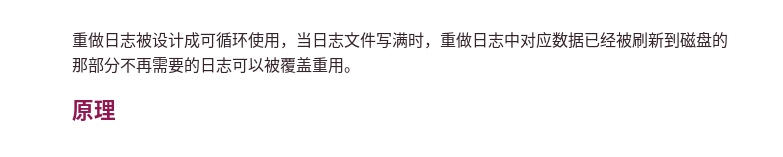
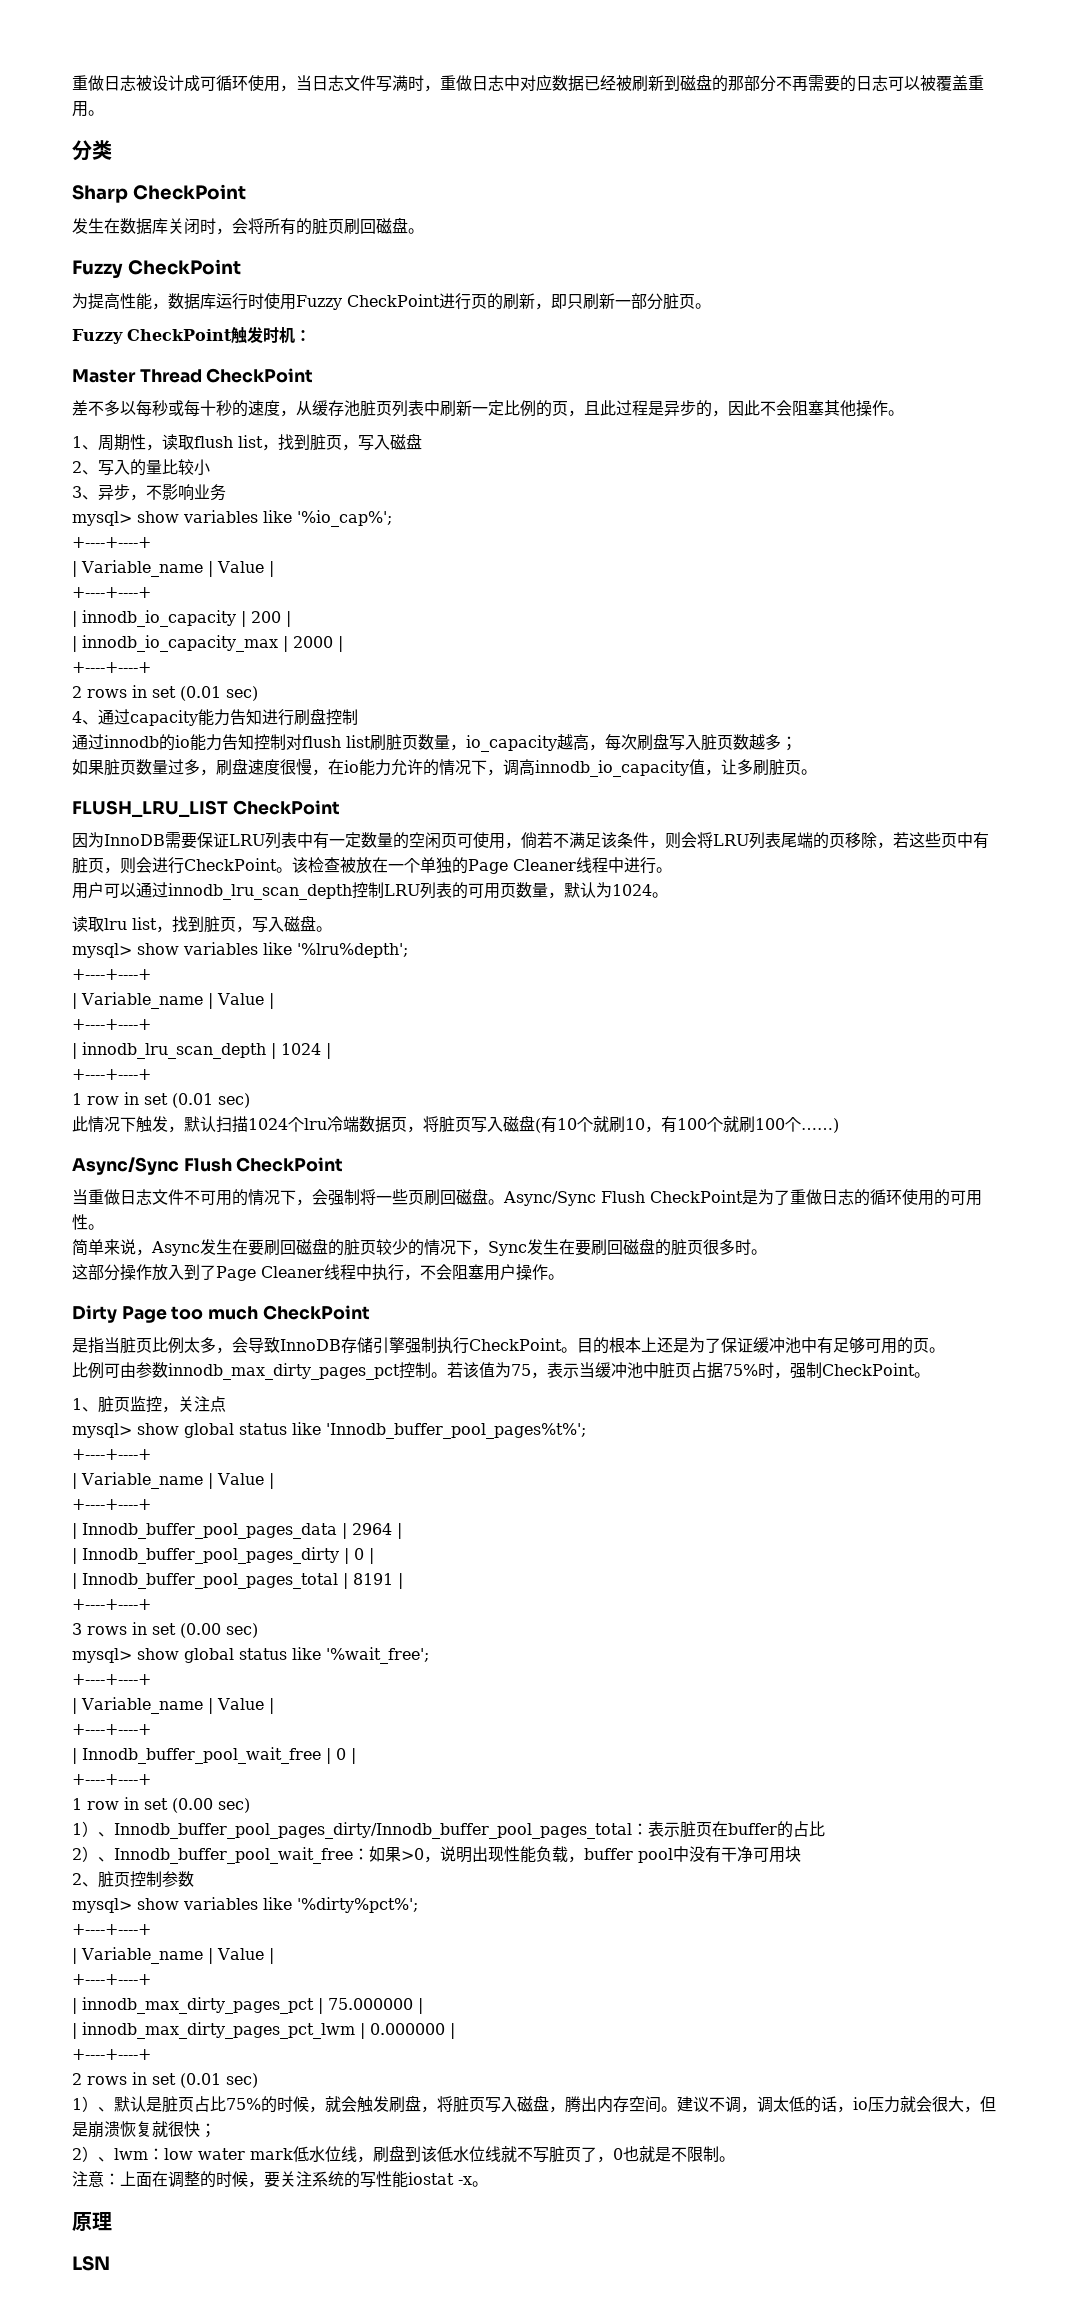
(360, 70) none -> [72,140,112,161] [72,184,246,203] [72,217,424,235] [72,259,241,279] [72,293,711,310] [72,326,311,344] [72,368,314,383] [72,400,904,417] [72,433,422,451] [72,459,210,476] [72,484,226,501] [72,510,392,527] [72,537,151,548] [72,560,274,577] [72,587,151,598] [72,610,291,627] [72,635,343,652] [72,662,151,673] [72,685,258,701] [72,708,358,726] [72,733,797,752] [72,758,817,777] [72,800,340,817] [72,832,989,849] [72,857,672,874] [72,882,668,900] [72,915,332,933] [72,942,408,958] [72,969,151,980] [72,992,274,1009] [72,1019,151,1030] [72,1042,331,1059] [72,1069,151,1080] [72,1092,250,1108] [72,1115,839,1133] [72,1157,344,1175] [72,1188,982,1206] [72,1214,104,1230] [72,1238,767,1256] [72,1264,564,1281] [72,1305,370,1323] [72,1337,945,1354] [72,1362,930,1380] [72,1396,226,1413] [72,1422,586,1439] [72,1449,151,1460] [72,1472,274,1489] [72,1499,151,1510] [72,1523,402,1539] [72,1547,374,1564] [72,1573,403,1589] [72,1599,151,1610] [72,1622,258,1638] [72,1647,429,1664] [72,1674,151,1685] [72,1697,274,1714] [72,1724,151,1735] [72,1747,356,1764] [72,1774,151,1785] [72,1797,250,1813] [72,1821,825,1839] [72,1846,801,1864] [72,1871,194,1888] [72,1897,418,1913] [72,1924,151,1935] [72,1947,274,1964] [72,1974,151,1985] [72,1997,423,2014] [72,2022,455,2039] [72,2049,151,2060] [72,2072,258,2088] [72,2095,996,2113] [72,2121,216,2138] [72,2145,735,2163] [72,2171,488,2188] // 分类 // Sharp CheckPoint // 发生在数据库关闭时，会将所有的脏页刷回磁盘。 // Fuzzy CheckPoint // 为提高性能，数据库运行时使用Fuzzy CheckPoint进行页的刷新，即只刷新一部分脏页。 // Fuzzy CheckPoint触发时机： // Master Thread CheckPoint // 差不多以每秒或每十秒的速度，从缓存池脏页列表中刷新一定比例的页，且此过程是异步的，因此不会阻塞其他操作。 // 1、周期性，读取flush list，找到脏页，写入磁盘 // 2、写入的量比较小 // 3、异步，不影响业务 // mysql> show variables like '%io_cap%'; // +----+----+ // | Variable_name | Value | // +----+----+ // | innodb_io_capacity | 200 | // | innodb_io_capacity_max | 2000 | // +----+----+ // 2 rows in set (0.01 sec) // 4、通过capacity能力告知进行刷盘控制 // 通过innodb的io能力告知控制对flush list刷脏页数量，io_capacity越高，每次刷盘写入脏页数越多； // 如果脏页数量过多，刷盘速度很慢，在io能力允许的情况下，调高innodb_io_capacity值，让多刷脏页。 // FLUSH_LRU_LIST CheckPoint // 因为InnoDB需要保证LRU列表中有一定数量的空闲页可使用，倘若不满足该条件，则会将LRU列表尾端的页移除，若这些页中有脏页，则会进行CheckPoint。该检查被放在一个单独的Page Cleaner线程中进行。 // 用户可以通过innodb_lru_scan_depth控制LRU列表的可用页数量，默认为1024。 // 读取lru list，找到脏页，写入磁盘。 // mysql> show variables like '%lru%depth'; // +----+----+ // | Variable_name | Value | // +----+----+ // | innodb_lru_scan_depth | 1024 | // +----+----+ // 1 row in set (0.01 sec) // 此情况下触发，默认扫描1024个lru冷端数据页，将脏页写入磁盘(有10个就刷10，有100个就刷100个……) // Async/Sync Flush CheckPoint // 当重做日志文件不可用的情况下，会强制将一些页刷回磁盘。Async/Sync Flush CheckPoint是为了重做日志的循环使用的可用性。 // 简单来说，Async发生在要刷回磁盘的脏页较少的情况下，Sync发生在要刷回磁盘的脏页很多时。 // 这部分操作放入到了Page Cleaner线程中执行，不会阻塞用户操作。 // Dirty Page too much CheckPoint // 是指当脏页比例太多，会导致InnoDB存储引擎强制执行CheckPoint。目的根本上还是为了保证缓冲池中有足够可用的页。 // 比例可由参数innodb_max_dirty_pages_pct控制。若该值为75，表示当缓冲池中脏页占据75%时，强制CheckPoint。 // 1、脏页监控，关注点 // mysql> show global status like 'Innodb_buffer_pool_pages%t%'; // +----+----+ // | Variable_name | Value | // +----+----+ // | Innodb_buffer_pool_pages_data | 2964 | // | Innodb_buffer_pool_pages_dirty | 0 | // | Innodb_buffer_pool_pages_total | 8191 | // +----+----+ // 3 rows in set (0.00 sec) // mysql> show global status like '%wait_free'; // +----+----+ // | Variable_name | Value | // +----+----+ // | Innodb_buffer_pool_wait_free | 0 | // +----+----+ // 1 row in set (0.00 sec) // 1）、Innodb_buffer_pool_pages_dirty/Innodb_buffer_pool_pages_total：表示脏页在buffer的占比 // 2）、Innodb_buffer_pool_wait_free：如果>0，说明出现性能负载，buffer pool中没有干净可用块 // 2、脏页控制参数 // mysql> show variables like '%dirty%pct%'; // +----+----+ // | Variable_name | Value | // +----+----+ // | innodb_max_dirty_pages_pct | 75.000000 | // | innodb_max_dirty_pages_pct_lwm | 0.000000 | // +----+----+ // 2 rows in set (0.01 sec) // 1）、默认是脏页占比75%的时候，就会触发刷盘，将脏页写入磁盘，腾出内存空间。建议不调，调太低的话，io压力就会很大，但是崩溃恢复就很快； // 2）、lwm：low water mark低水位线，刷盘到该低水位线就不写脏页了，0也就是不限制。 // 注意：上面在调整的时候，要关注系统的写性能iostat -x。
(116, 110) none -> [72,2256,110,2271] // LSN

